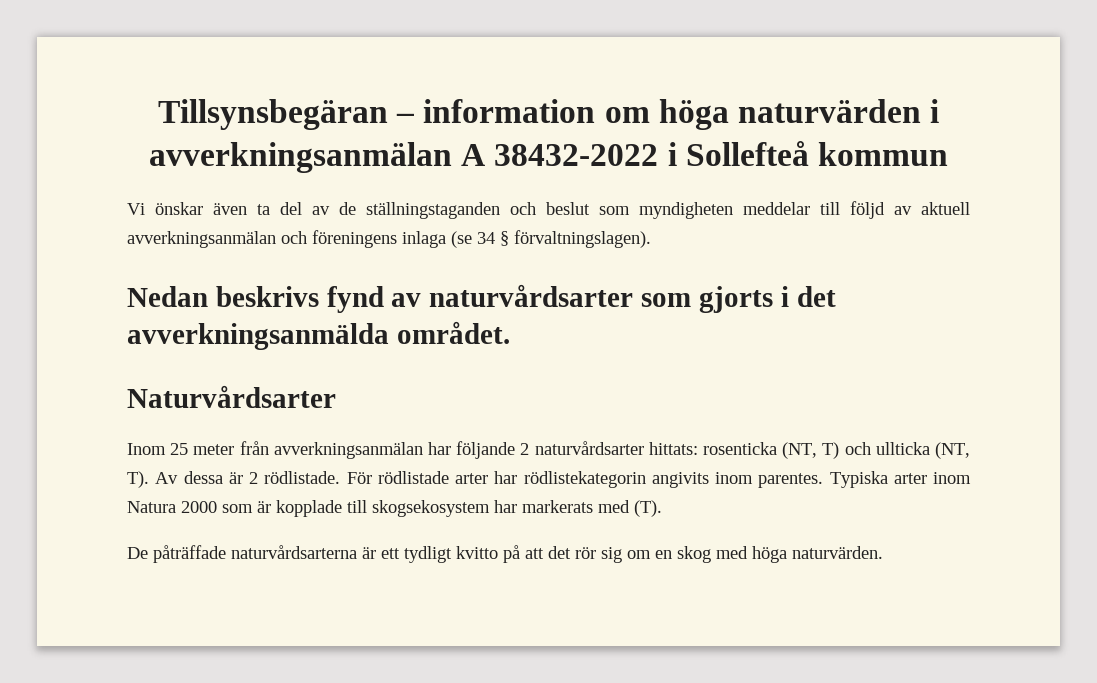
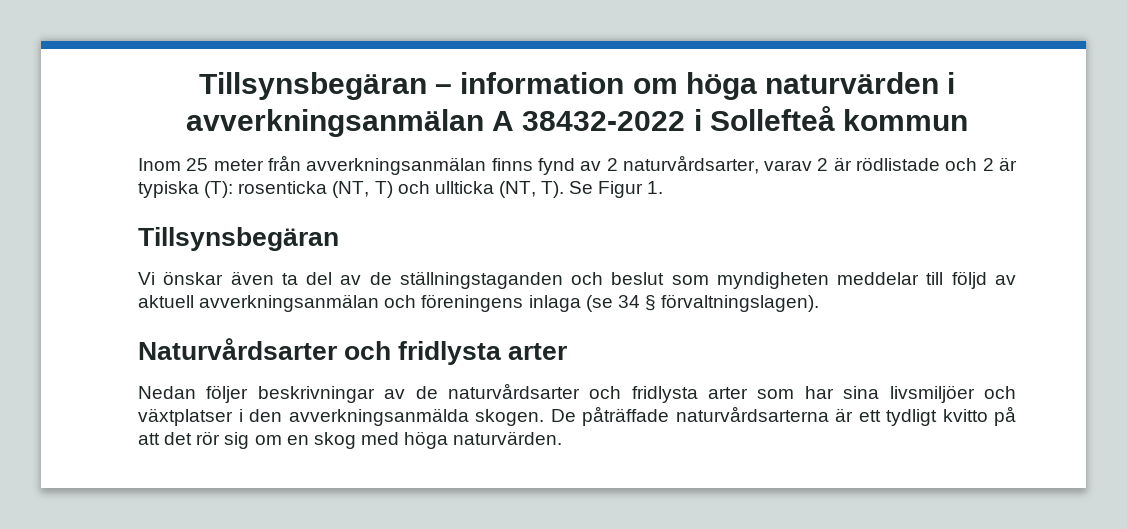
(948, 154) none -> [138,155,1017,175] [138,181,664,198] [138,227,339,251] // Inom 25 meter från avverkningsanmälan finns fynd av 2 naturvårdsarter, varav 2 är rödlistade och 2 är typiska (T): rosenticka (NT, T) och ullticka (NT, T). Se Figur 1. // Tillsynsbegäran
[127,284,836,313] [127,321,510,350] [127,385,336,408] [127,441,971,459] [127,471,971,488] [127,500,662,517] Nedan beskrivs fynd av naturvårdsarter som gjorts i det avverkningsanmälda området. // Naturvårdsarter // Inom 25 meter från avverkningsanmälan har följande 2 naturvårdsarter hittats: rosenticka (NT, T) och ullticka (NT, T). Av dessa är 2 rödlistade. För rödlistade arter har rödlistekategorin angivits inom parentes. Typiska arter inom Natura 2000 som är kopplade till skogsekosystem har markerats med (T). // -> [138,338,568,365] [138,383,1016,403] [138,408,544,426] Naturvårdsarter och fridlysta arter // Nedan följer beskrivningar av de naturvårdsarter och fridlysta arter som har sina livsmiljöer och växtplatser i den avverkningsanmälda skogen.

